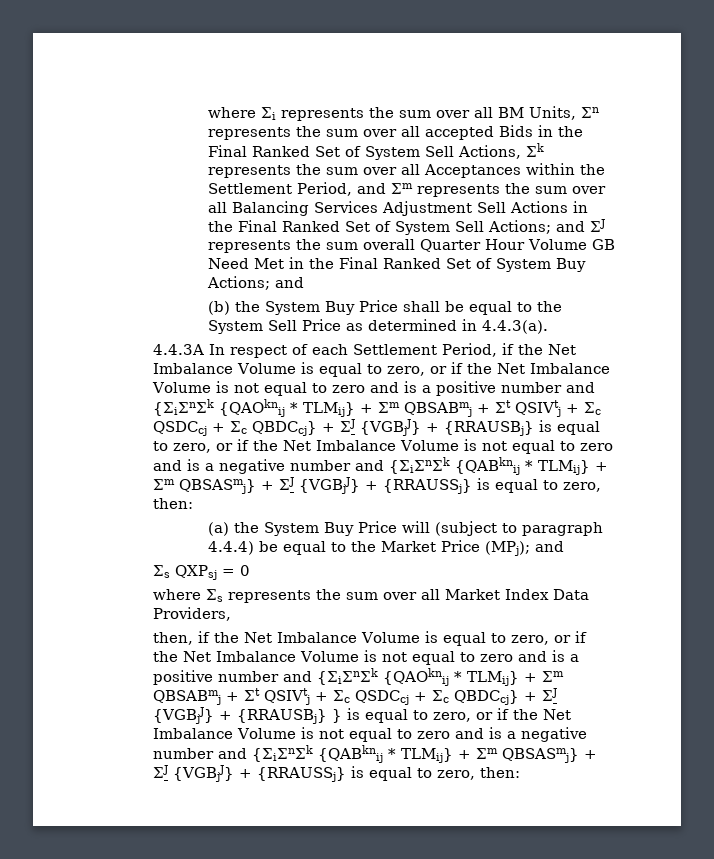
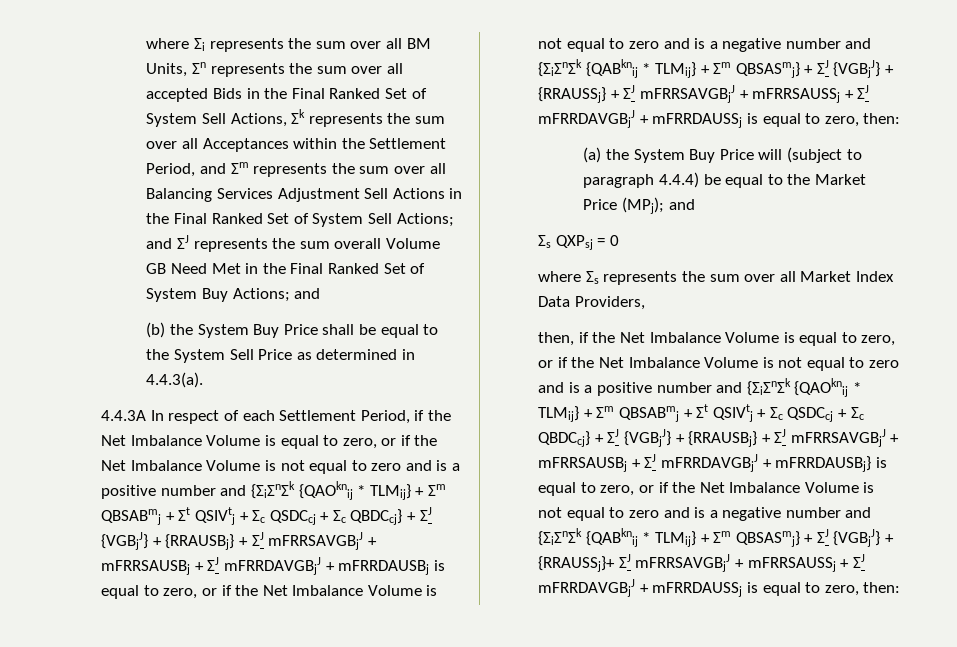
[419,239,525,252] Quarter Hour -> (382, 243) none
(535, 428) none -> [238,532,377,550] [101,557,430,575] + ΣJ mFRRSAVGBjJ + mFRRSAUSBj + ΣJ mFRRDAVGBjJ + mFRRDAUSBj
(473, 486) none -> [610,85,870,103] [538,110,743,128] + ΣJ mFRRSAVGBjJ + mFRRSAUSSj + ΣJ mFRRDAVGBjJ + mFRRDAUSSj
[332,709,343,723] } -> [761,429,900,447] [538,454,872,472] + ΣJ mFRRSAVGBjJ + mFRRSAUSBj + ΣJ mFRRDAVGBjJ + mFRRDAUSBj}
[257,767,347,782] {RRAUSSj} -> [538,554,865,572] [538,579,743,597] {RRAUSSj}+ ΣJ mFRRSAVGBjJ + mFRRSAUSSj + ΣJ mFRRDAVGBjJ + mFRRDAUSSj

